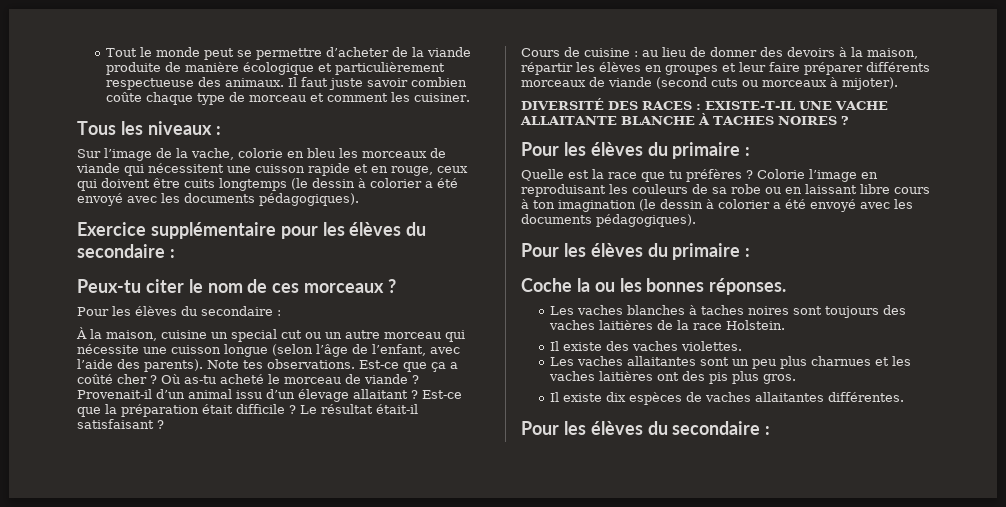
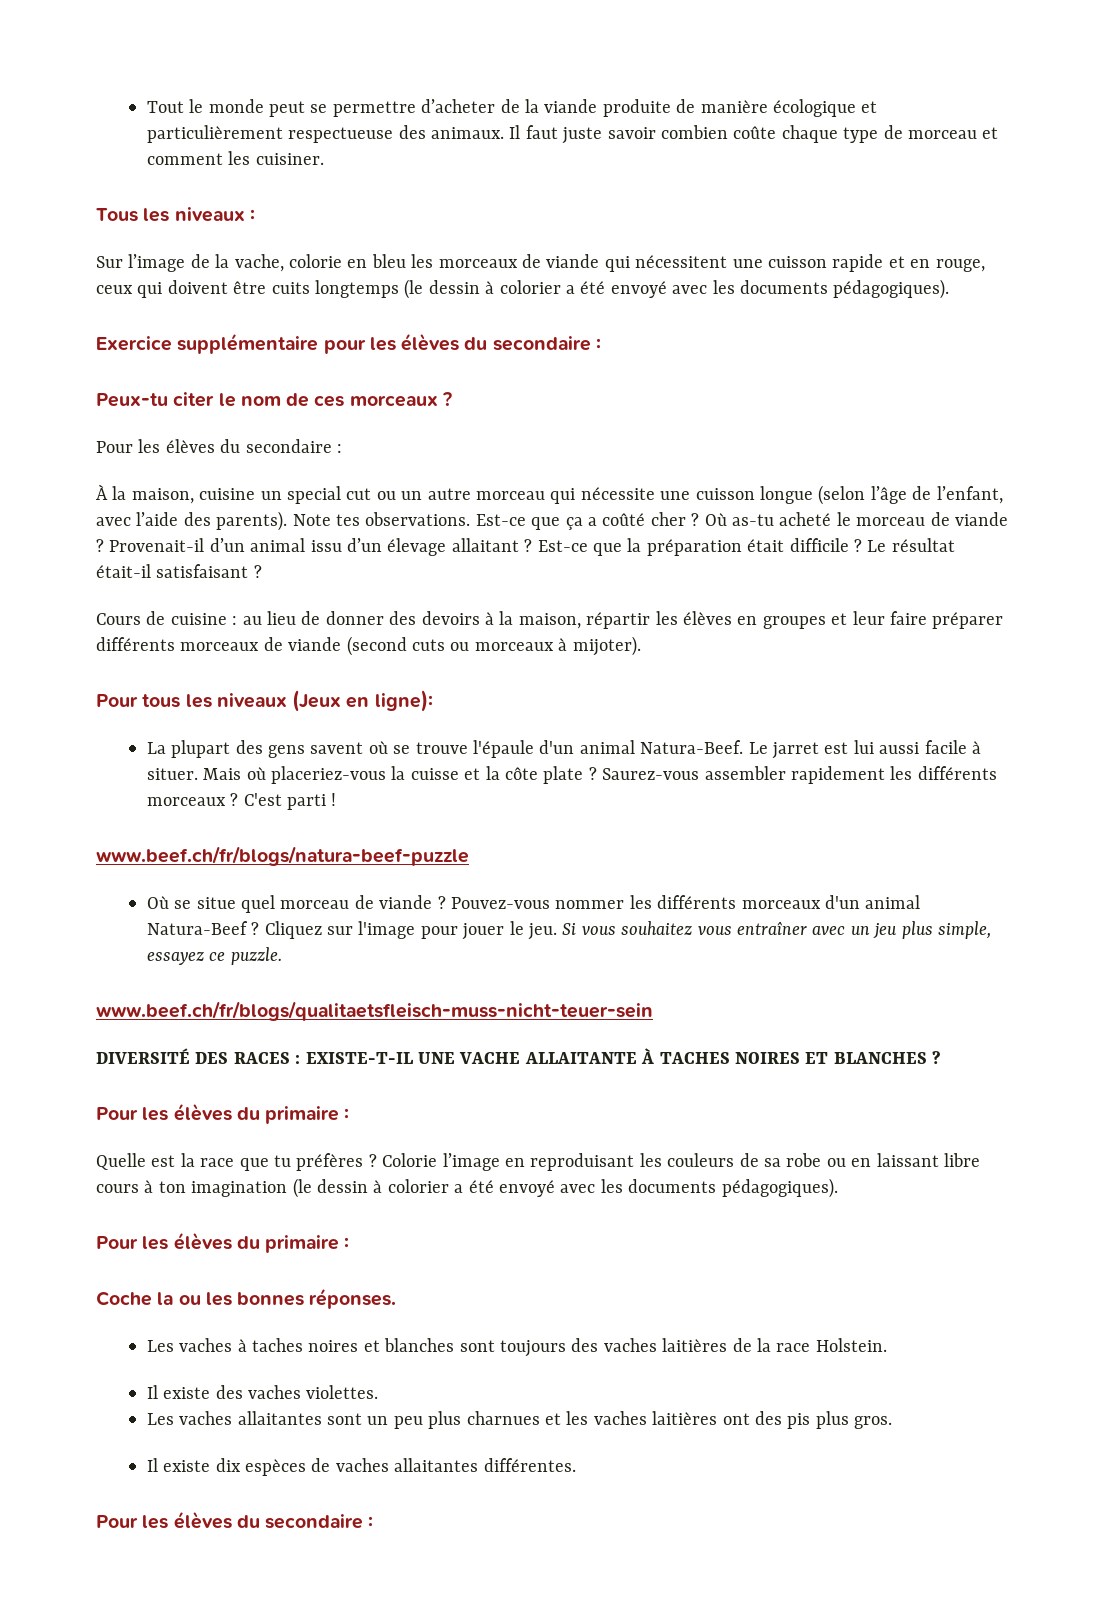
(898, 83) none -> [96,690,433,712] [146,740,981,759] [146,766,997,784] [146,793,337,810] [96,846,469,866] [146,895,921,913] [146,921,991,940] [146,947,282,965] [96,1001,653,1021] // Pour tous les niveaux (Jeux en ligne): // La plupart des gens savent où se trouve l'épaule d'un animal Natura-Beef. Le jarret est lui aussi facile à situer. Mais où placeriez-vous la cuisse et la côte plate ? Saurez-vous assembler rapidement les différents morceaux ? C'est parti ! // www.beef.ch/fr/blogs/natura-beef-puzzle // Où se situe quel morceau de viande ? Pouvez-vous nommer les différents morceaux d'un animal Natura-Beef ? Cliquez sur l'image pour jouer le jeu. Si vous souhaitez vous entraîner avec un jeu plus simple, essayez ce puzzle. // www.beef.ch/fr/blogs/qualitaetsfleisch-muss-nicht-teuer-sein
[621,116,695,125] BLANCHE -> (637, 1058) none
(837, 120) none -> [805,1052,927,1064] ET BLANCHES
[627,305,686,315] blanches -> (233, 1345) none
(790, 310) none -> [363,1338,455,1352] et blanches

